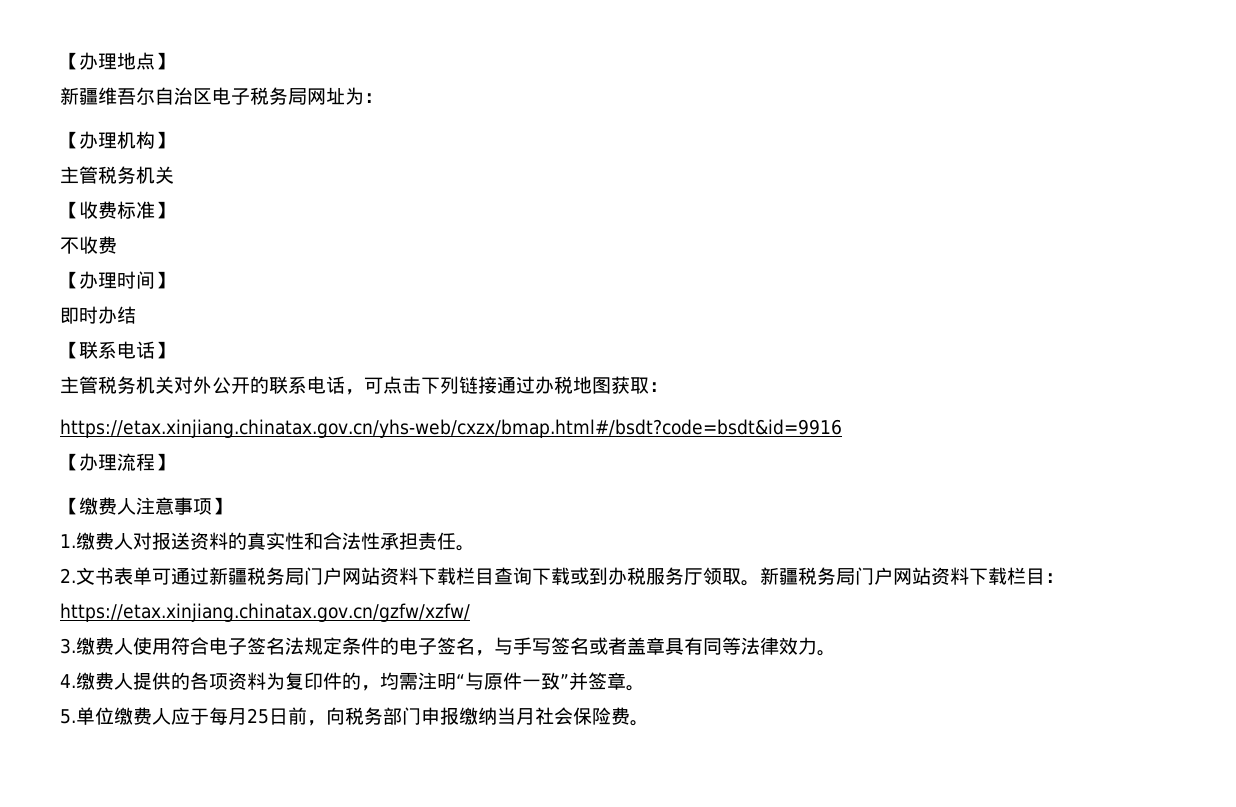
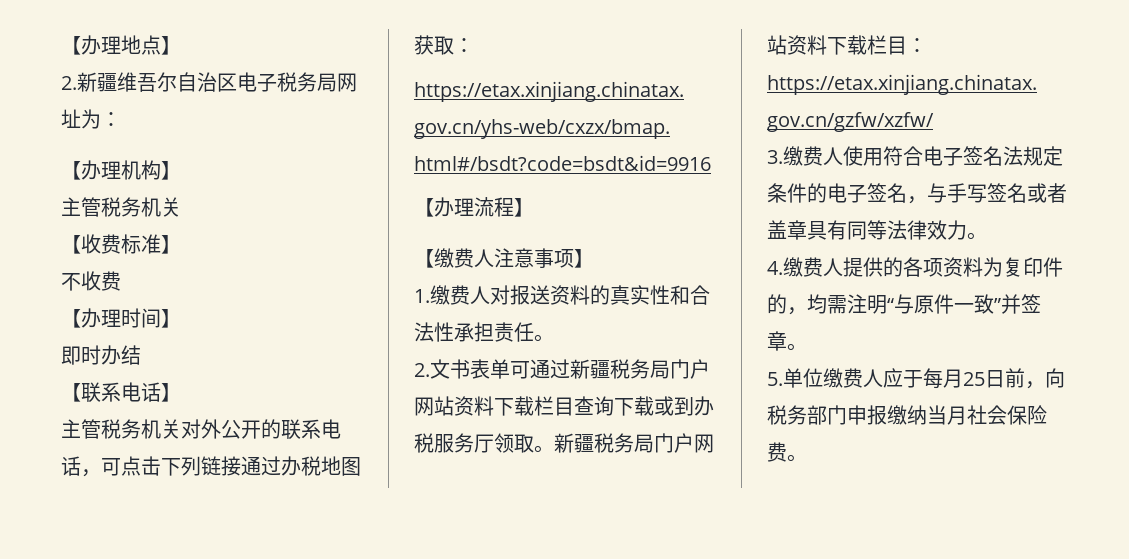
(174, 61) none -> [61,76,77,90] 2.

